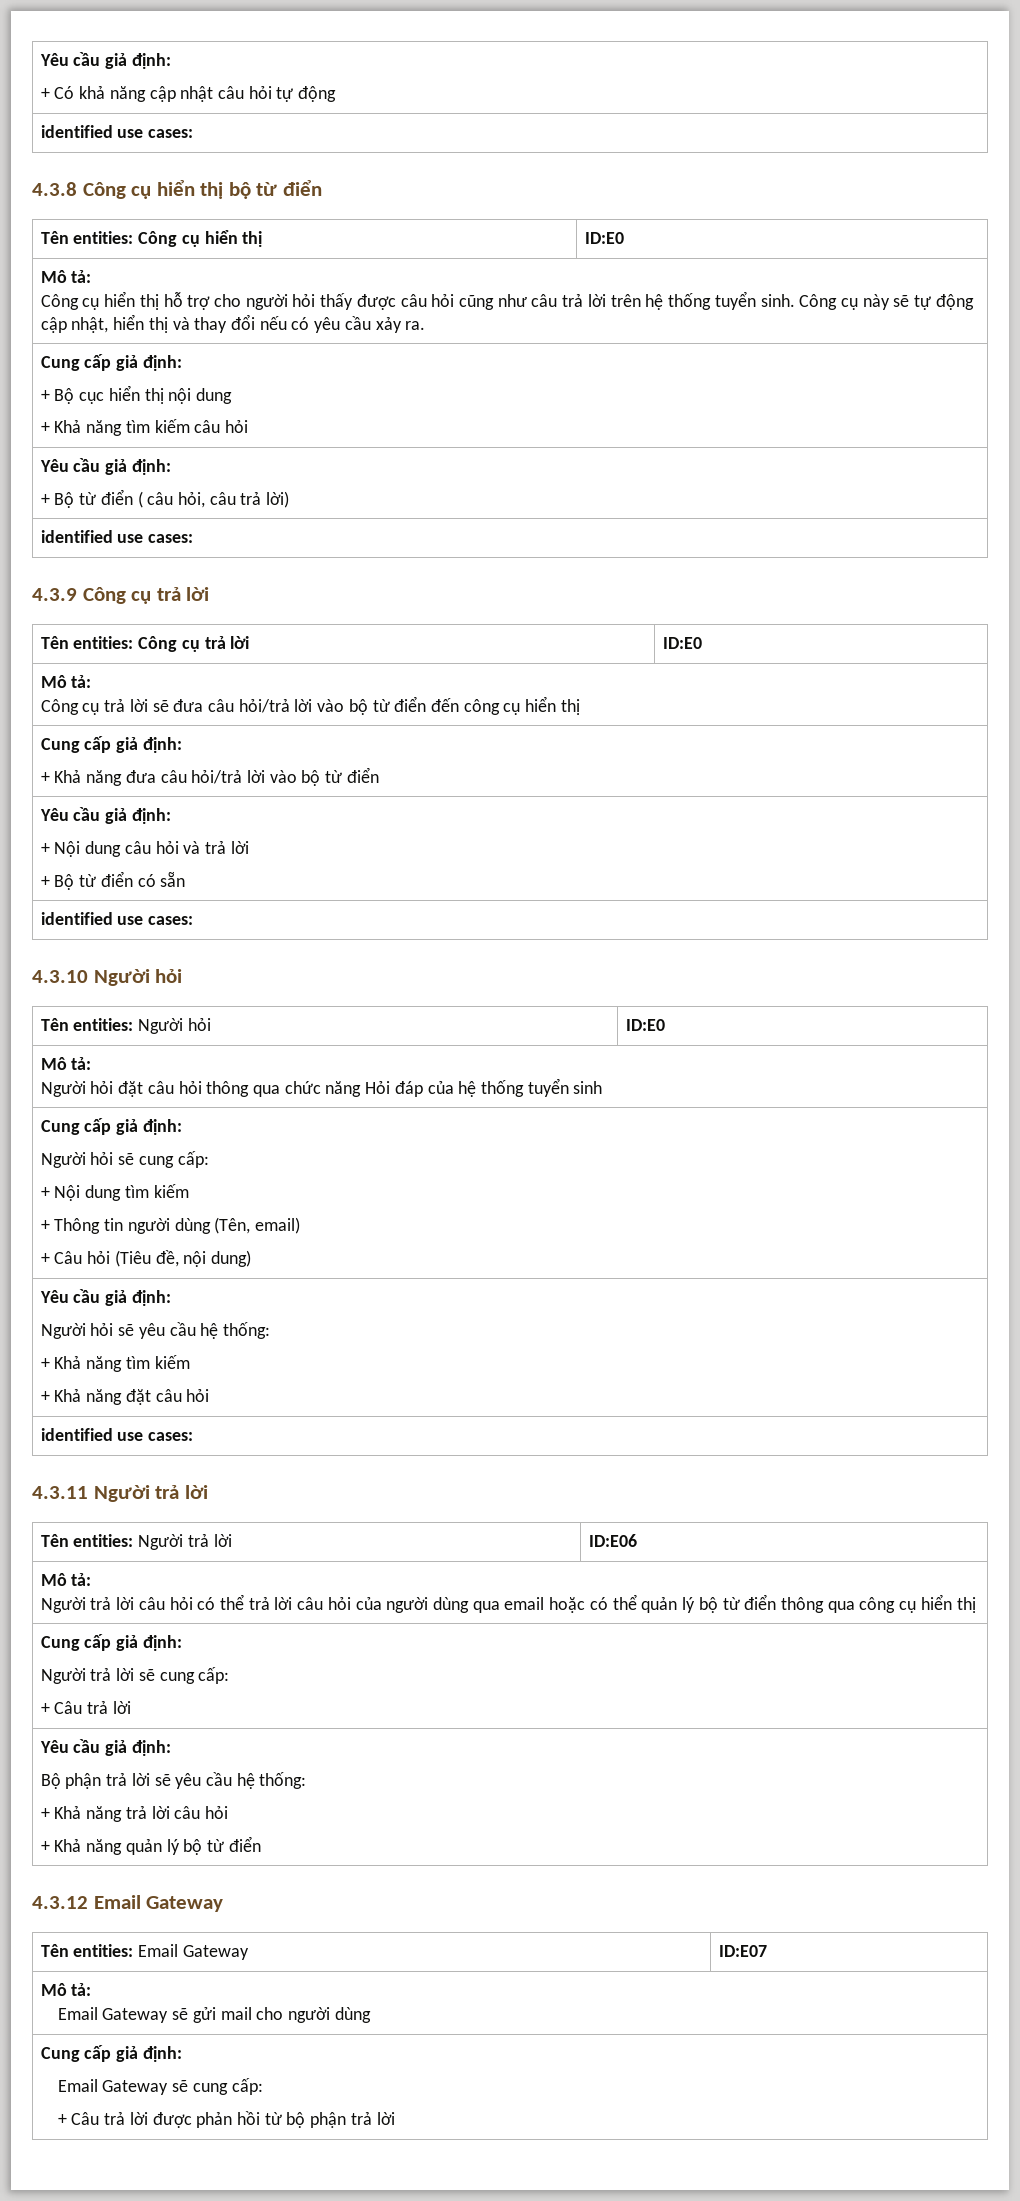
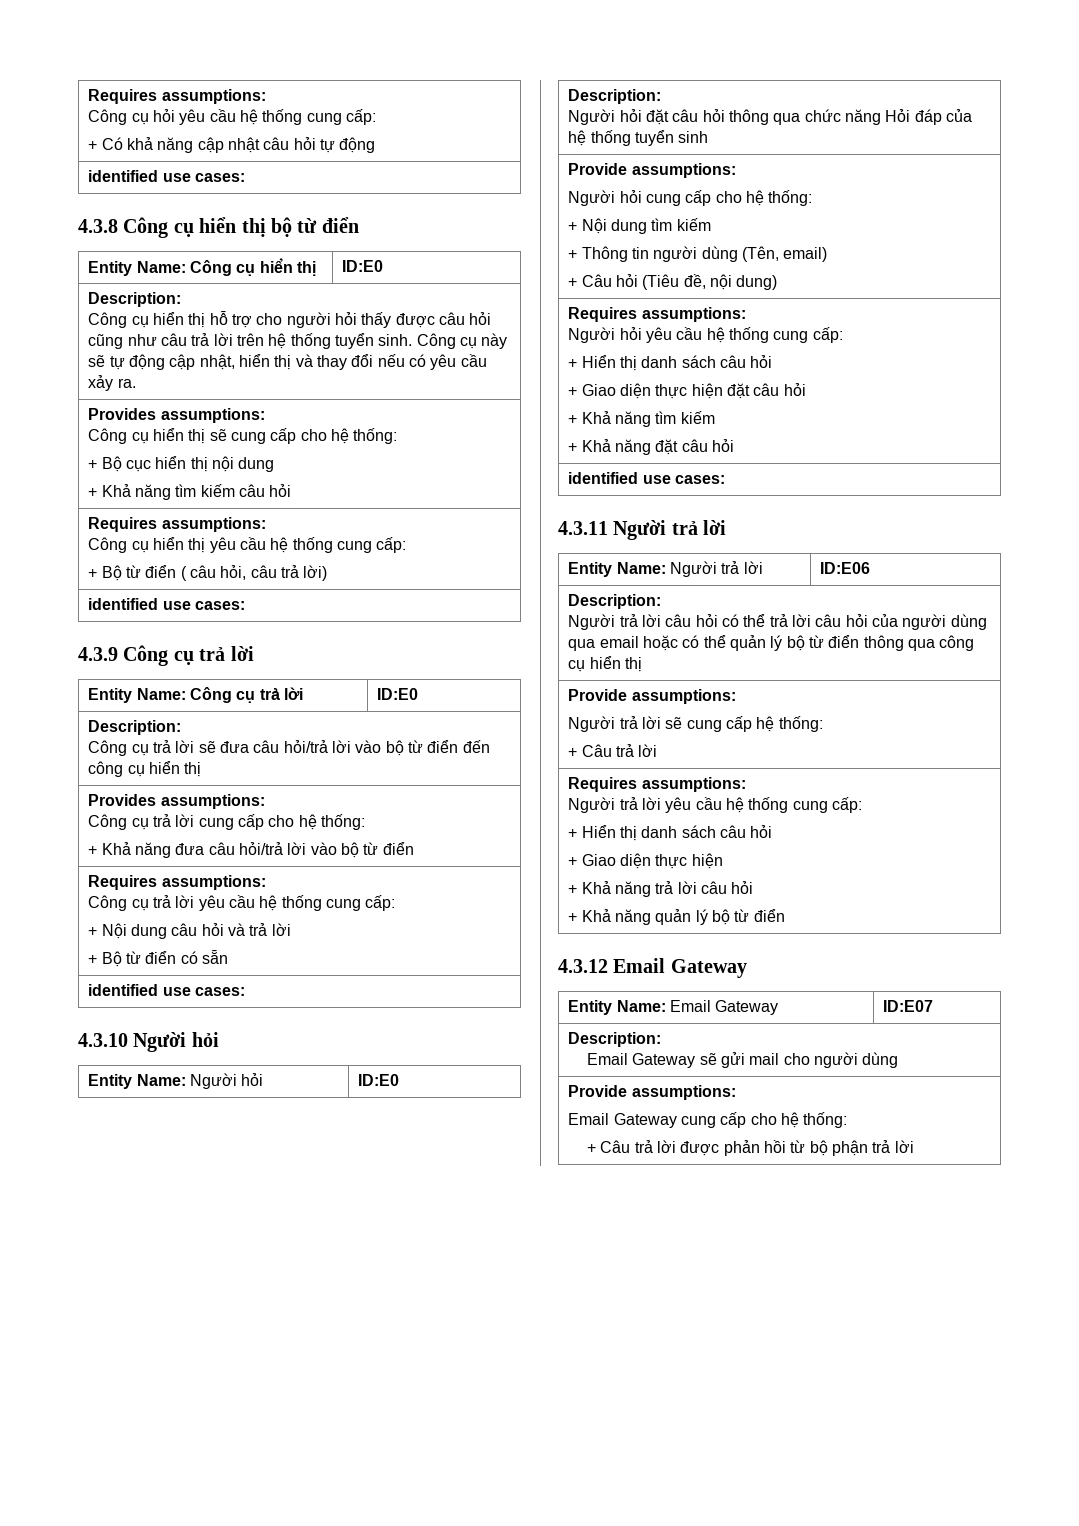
[39,52,171,69] Yêu cầu giả định: -> [88,89,266,104] [88,109,376,125] Requires assumptions: // Công cụ hỏi yêu cầu hệ thống cung cấp:
[40,231,134,244] Tên entities: -> [88,261,186,276] Entity Name:
[40,270,92,283] Mô tả: -> [88,292,182,307] Description:
[40,354,182,371] Cung cấp giả định: -> [88,408,265,423] [88,428,398,444] Provides assumptions: // Công cụ hiển thị sẽ cung cấp cho hệ thống:
[39,458,171,475] Yêu cầu giả định: -> [88,517,266,532] [88,537,407,553] Requires assumptions: // Công cụ hiển thị yêu cầu hệ thống cung cấp:
[40,636,134,649] Tên entities: -> [88,688,186,703] Entity Name:
[40,675,92,688] Mô tả: -> [88,720,182,735] Description:
[40,736,182,753] Cung cấp giả định: -> [88,794,265,809] [88,814,365,830] Provides assumptions: // Công cụ trả lời cung cấp cho hệ thống:
[39,807,171,824] Yêu cầu giả định: -> [88,875,266,890] [88,895,396,911] Requires assumptions: // Công cụ trả lời yêu cầu hệ thống cung cấp:
[40,1018,134,1031] Tên entities: -> [88,1074,186,1089] Entity Name:
[40,1057,92,1070] Mô tả: -> [568,89,662,104] Description:
[40,1118,182,1135] [40,1151,209,1168] Cung cấp giả định: // Người hỏi sẽ cung cấp: -> [568,163,736,178] [568,190,813,206] Provide assumptions: // Người hỏi cung cấp cho hệ thống:
[39,1289,171,1306] [40,1322,270,1339] Yêu cầu giả định: // Người hỏi sẽ yêu cầu hệ thống: -> [568,307,746,322] [568,327,843,343] [568,355,773,371] [568,383,806,399] Requires assumptions: // Người hỏi yêu cầu hệ thống cung cấp: // + Hiển thị danh sách câu hỏi // + Giao diện thực hiện đặt câu hỏi
[40,1534,134,1547] Tên entities: -> [568,562,666,577] Entity Name:
[40,1573,92,1586] Mô tả: -> [568,594,662,609] Description:
[40,1634,182,1651] Cung cấp giả định: -> [568,689,736,704] Provide assumptions:
[198,1667,230,1684] cấp: -> [725,716,823,732] cấp hệ thống:
[39,1739,171,1756] [40,1772,307,1789] Yêu cầu giả định: // Bộ phận trả lời sẽ yêu cầu hệ thống: -> [568,777,746,792] [568,797,862,813] [568,825,773,841] [568,853,723,869] Requires assumptions: // Người trả lời yêu cầu hệ thống cung cấp: // + Hiển thị danh sách câu hỏi // + Giao diện thực hiện
[40,1944,134,1957] Tên entities: -> [568,1000,666,1015] Entity Name:
[40,1983,92,1996] Mô tả: -> [568,1032,662,1047] Description:
[40,2045,182,2062] [57,2078,263,2095] Cung cấp giả định: // Email Gateway sẽ cung cấp: -> [568,1085,736,1100] [568,1112,848,1128] Provide assumptions: // Email Gateway cung cấp cho hệ thống:

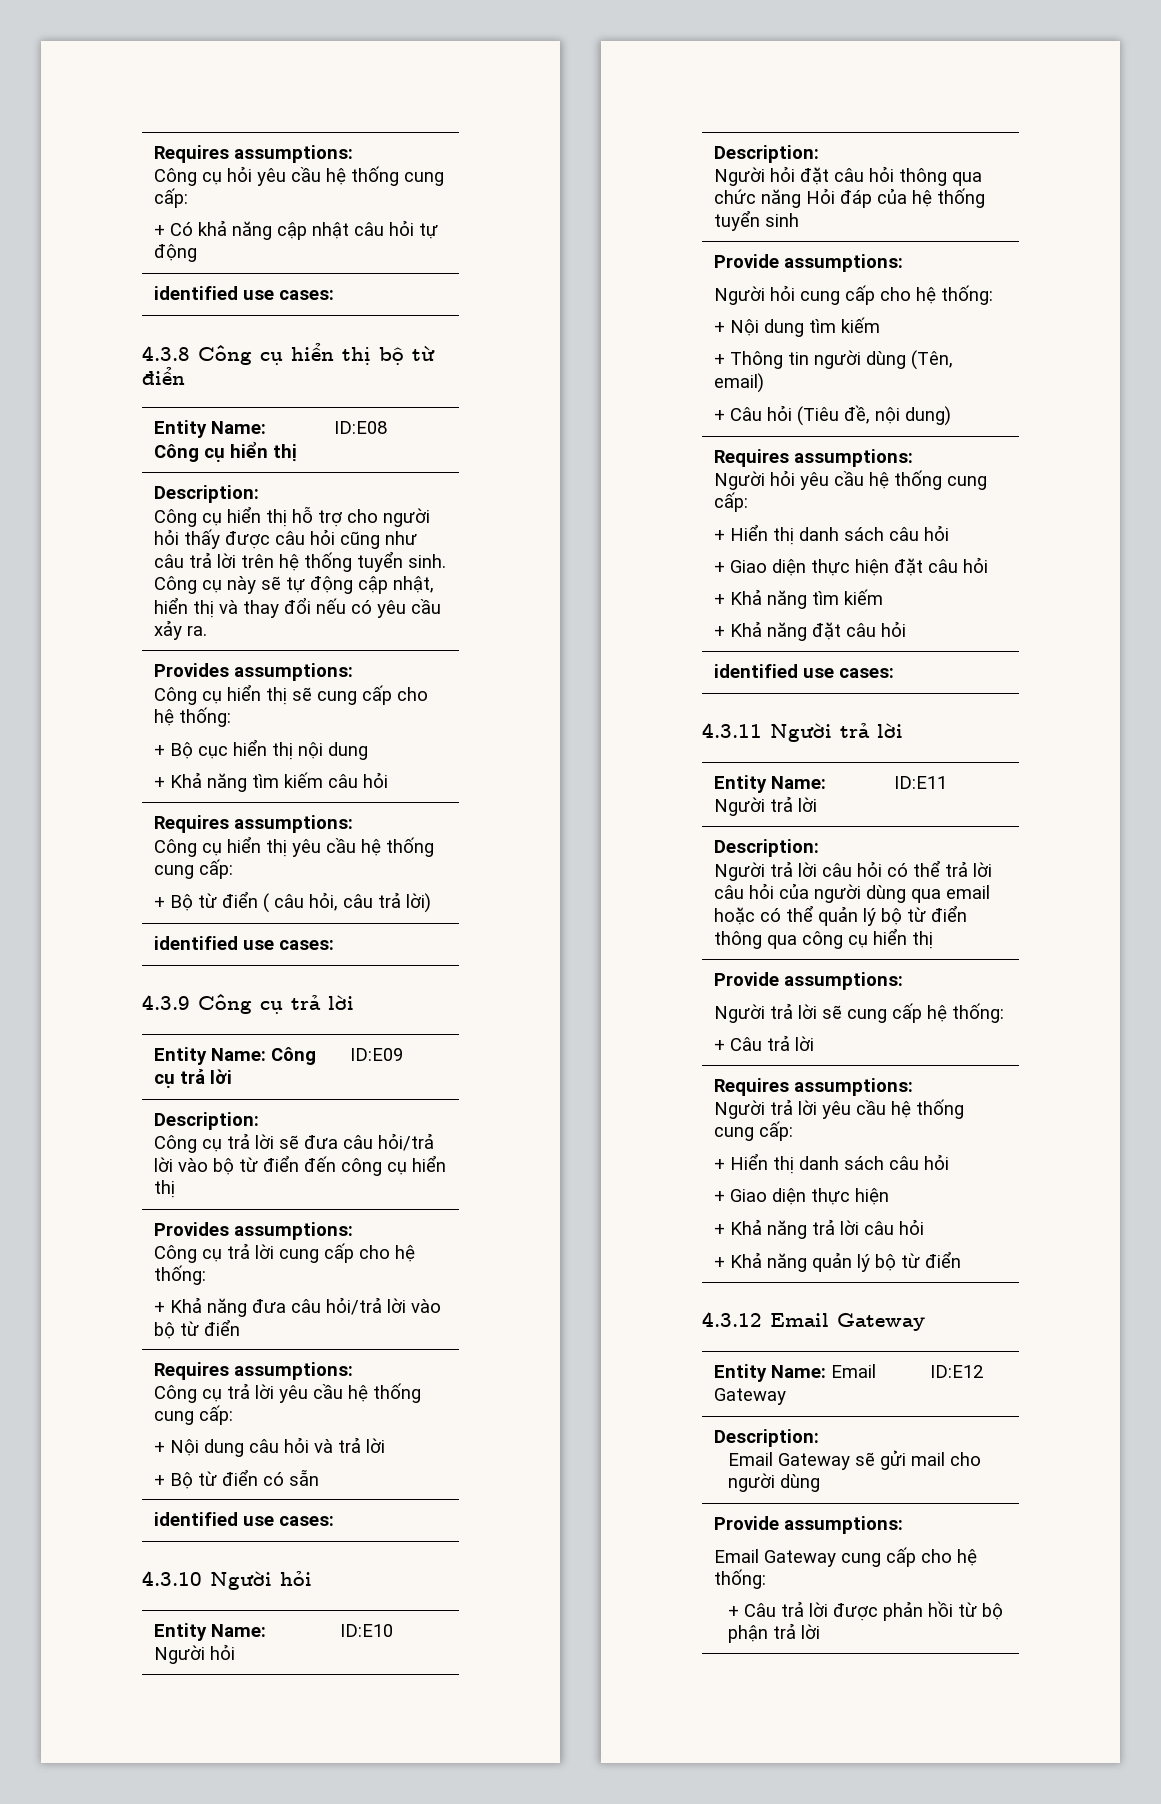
[342,260,384,272] ID:E0 -> [334,421,388,434] ID:E08
[377,688,419,700] ID:E0 -> [350,1048,404,1061] ID:E09
[358,1074,400,1086] ID:E0 -> [340,1624,394,1637] ID:E10
[820,562,871,574] ID:E06 -> [894,776,948,789] ID:E11
[883,1000,934,1012] ID:E07 -> [930,1365,984,1378] ID:E12

